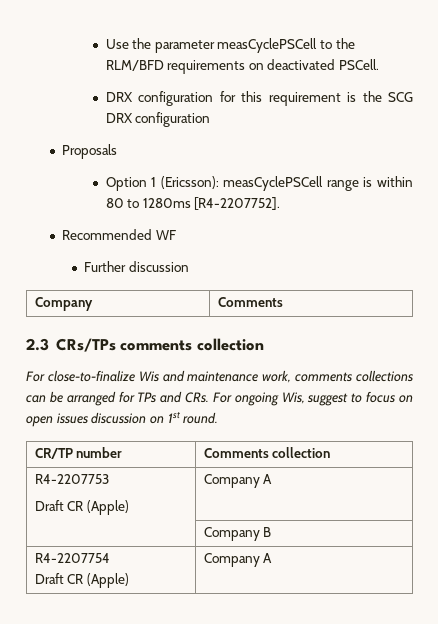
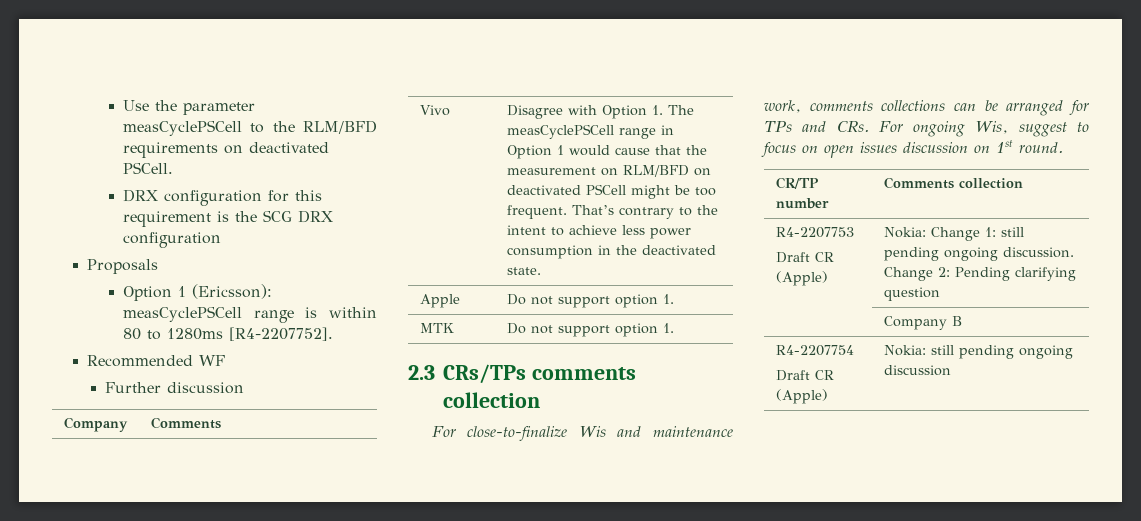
(283, 302) none -> [419,105,450,116] [506,105,694,119] [506,124,674,139] [506,145,707,159] [506,165,711,177] [506,184,716,199] [506,205,718,219] [506,225,691,239] [506,245,716,259] [506,267,541,275] [419,294,460,308] [506,294,674,308] [419,323,454,333] [506,323,674,337] // Vivo | Disagree with Option 1. The measCyclePSCell range in Option 1 would cause that the measurement on RLM/BFD on deactivated PSCell might be too frequent. That’s contrary to the intent to achieve less power consumption in the deactivated state. // Apple | Do not support option 1. // MTK | Do not support option 1.
[203,474,273,488] Company A -> [883,227,1024,241] [883,247,1074,261] [883,267,1076,281] [883,287,940,301] Nokia: Change 1: still pending ongoing discussion. Change 2: Pending clarifying question
[203,553,273,567] Company A -> [883,345,1073,359] [883,365,951,376] Nokia: still pending ongoing discussion

